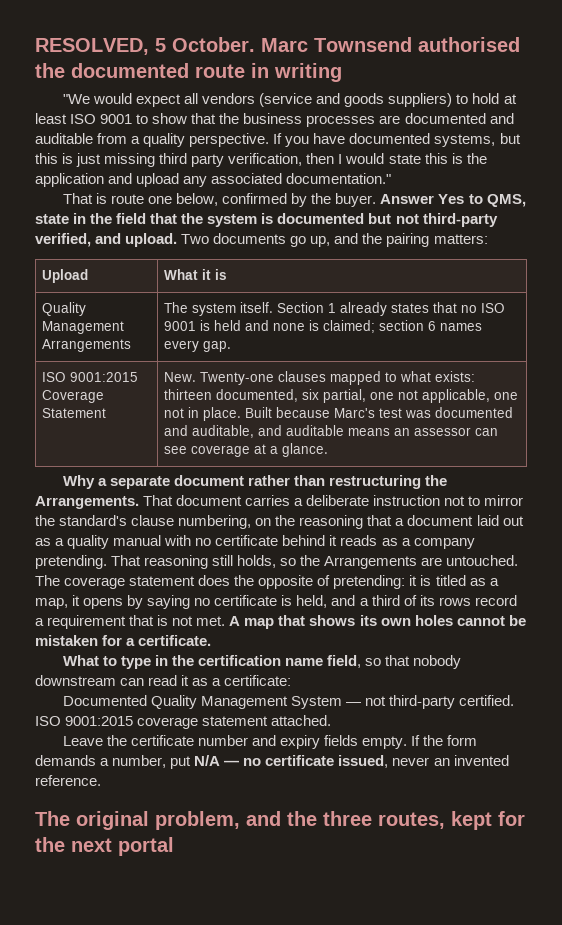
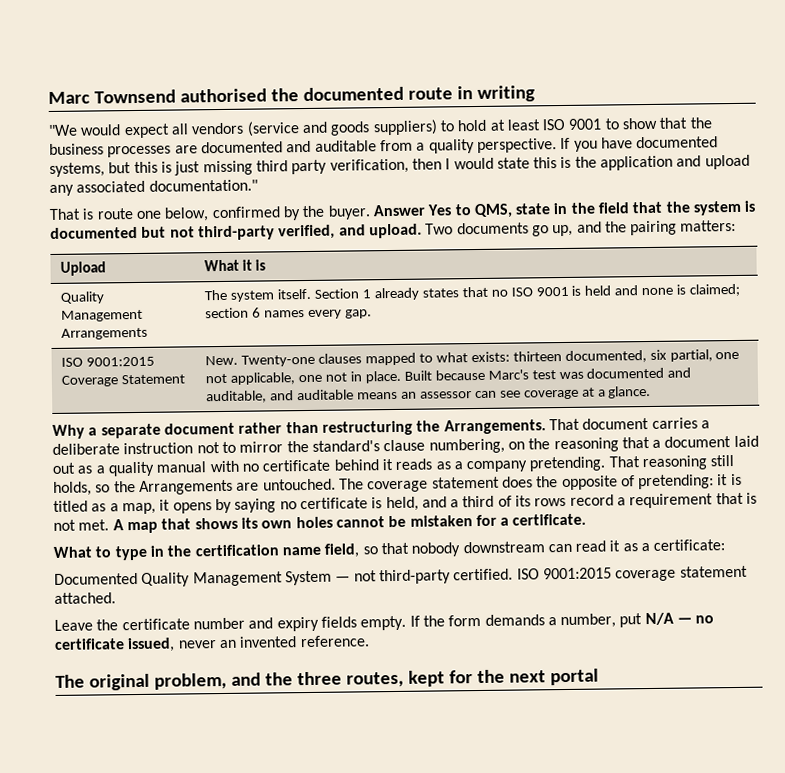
[35,37,255,55] RESOLVED, 5 October. -> (48, 98) none

